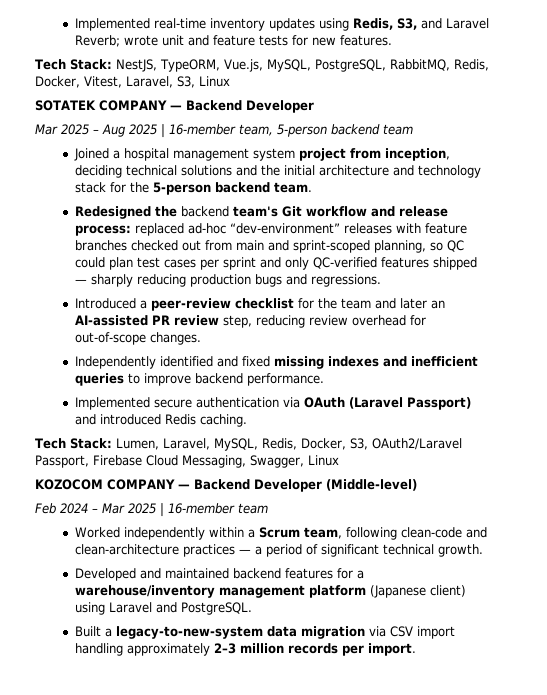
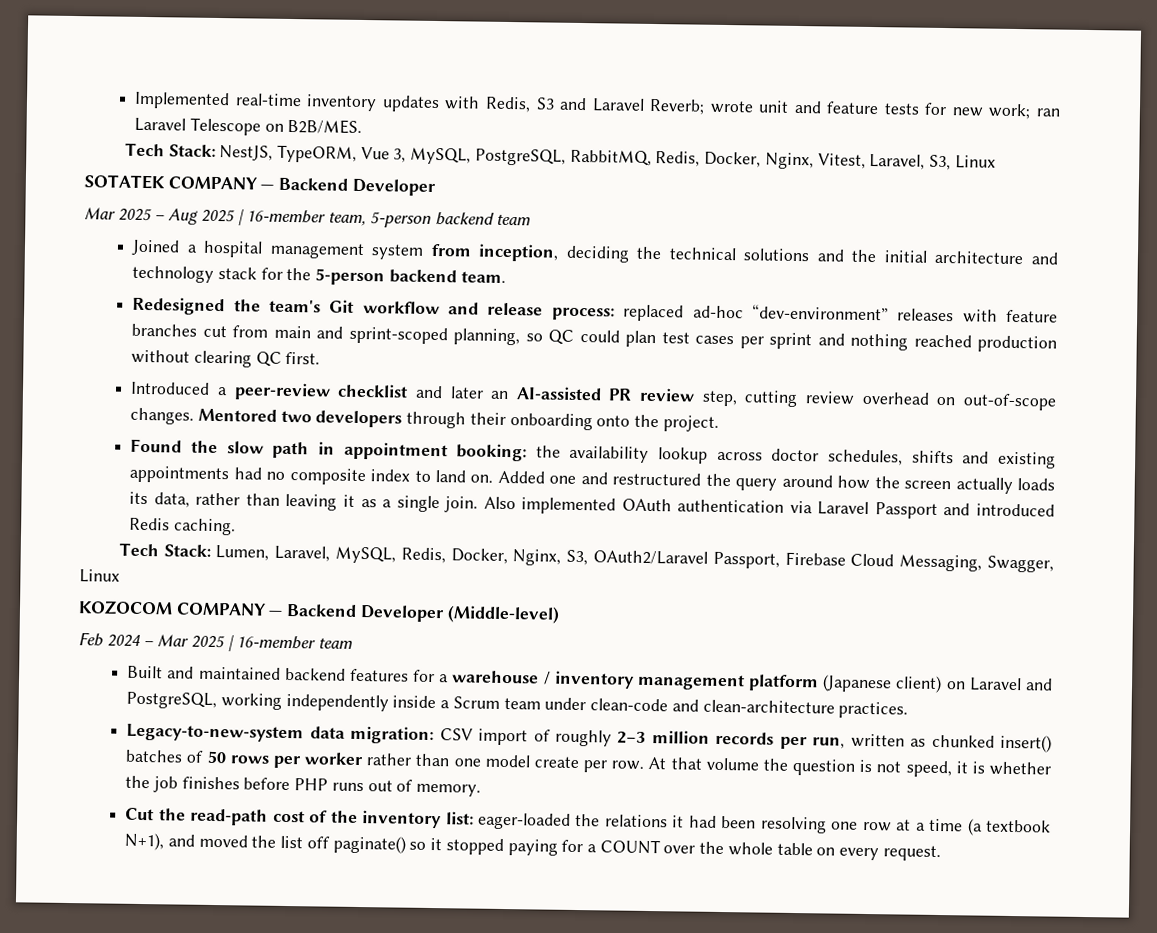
[318,18,417,31] using Redis, S3, -> [444,96,555,113] with Redis, S3
[339,35,392,46] features. -> [988,103,1061,120] [134,117,363,136] work; ran Laravel Telescope on B2B/MES.
[223,59,263,72] Vue.js, -> [360,146,407,163] Vue 3,
(80, 82) none -> [764,152,814,170] Nginx,
[298,148,346,161] project -> (425, 252) none
(122, 171) none -> [636,246,663,260] the
[180,206,229,217] backend -> (261, 305) none
[130,240,201,251] checked out -> [202,325,227,338] cut
[284,257,477,270] [74,274,381,287] only QC-verified features shipped — sharply reducing production bugs and regressions. -> [850,333,1058,353] [131,349,321,368] nothing reached production without clearing QC first.
[297,298,371,309] for the team -> (409, 390) none
[255,315,305,328] reducing -> [744,390,799,408] cutting
[409,315,426,326] for -> [936,396,956,406] on
[74,356,478,369] [74,373,324,386] [74,397,471,410] // Independently identified and fixed missing indexes and inefficient queries to improve backend performance. // Implemented secure authentication via OAuth (Laravel Passport) -> [198,408,719,432] [130,438,1056,469] [129,465,1055,494] [129,491,938,519] Mentored two developers through their onboarding onto the project. // Found the slow path in appointment booking: the availability lookup across doctor schedules, shifts and existing appointments had no composite index to land on. Added one and restructured the query around how the screen actually loads its data, rather than leaving it as a single join. Also implemented OAuth authentication via Laravel Passport
(346, 444) none -> [512,549,562,566] Nginx,
[74,527,487,540] [74,544,483,557] [74,568,136,581] Worked independently within a Scrum team, following clean-code and clean-architecture practices — a period of significant technical growth. // Developed -> [127,665,164,679] Built
[74,585,215,598] warehouse/inventory -> [452,670,635,689] warehouse / inventory
[74,602,105,615] using -> [945,681,966,690] on
[180,602,252,615] [74,626,455,639] [74,643,416,656] PostgreSQL. // Built a legacy-to-new-system data migration via CSV import handling approximately 2–3 million records per import. -> [126,691,909,719] [126,723,1053,753] [125,749,1051,778] [125,775,482,797] [125,807,1052,836] [124,832,941,862] PostgreSQL, working independently inside a Scrum team under clean-code and clean-architecture practices. // Legacy-to-new-system data migration: CSV import of roughly 2–3 million records per run, written as chunked insert() batches of 50 rows per worker rather than one model create per row. At that volume the question is not speed, it is whether the job finishes before PHP runs out of memory. // Cut the read-path cost of the inventory list: eager-loaded the relations it had been resolving one row at a time (a textbook N+1), and moved the list off paginate() so it stopped paying for a COUNT over the whole table on every request.

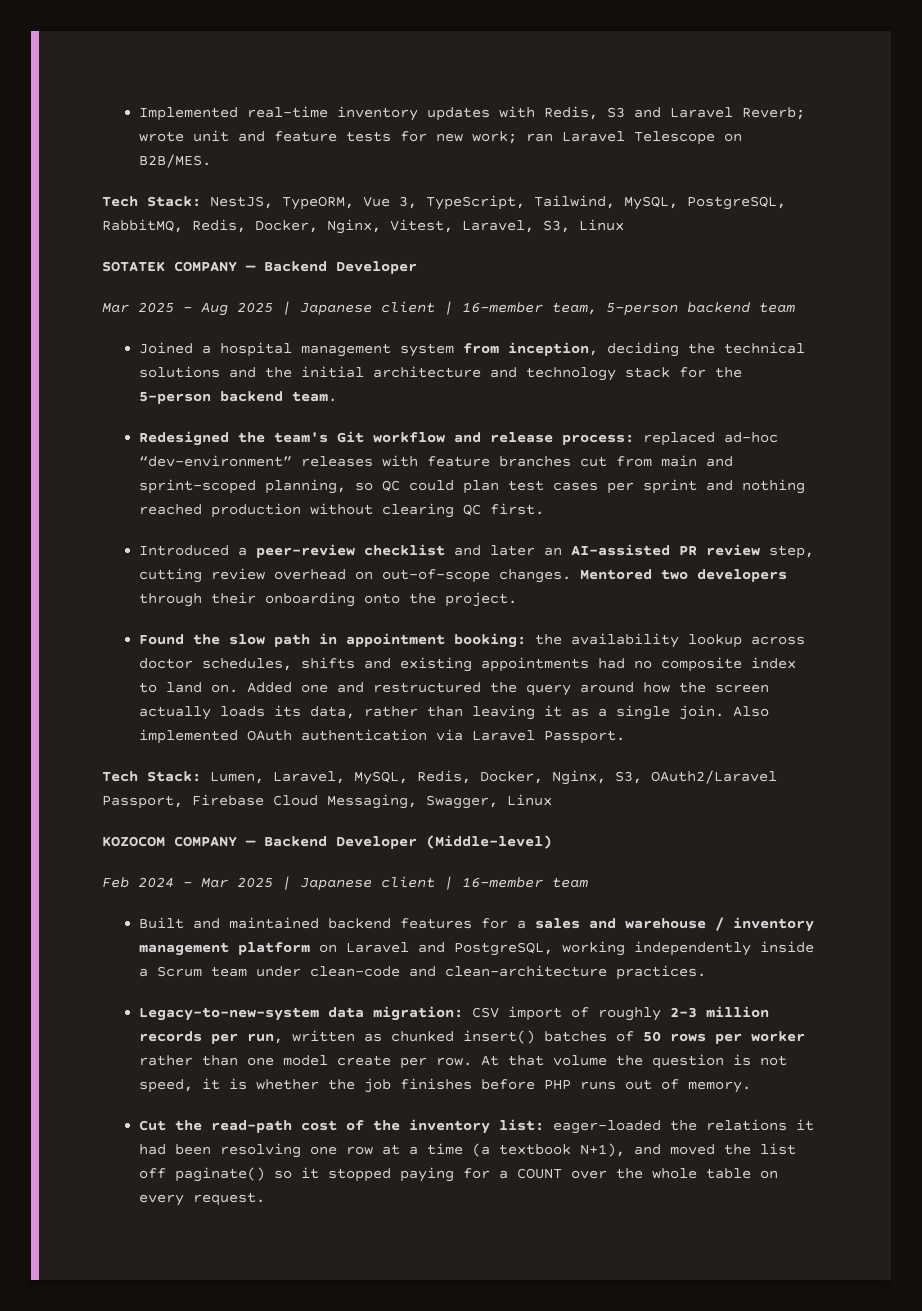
(407, 155) none -> [426,195,615,210] TypeScript, Tailwind,
(244, 217) none -> [300,301,453,316] Japanese client |
[874,502,1056,519] [129,517,237,536] Passport and introduced Redis caching. -> [543,730,625,744] Passport.
(234, 643) none -> [300,876,453,891] Japanese client |
(450, 678) none -> [534,918,616,929] sales and
[822,674,943,694] (Japanese client) -> (310, 948) none

